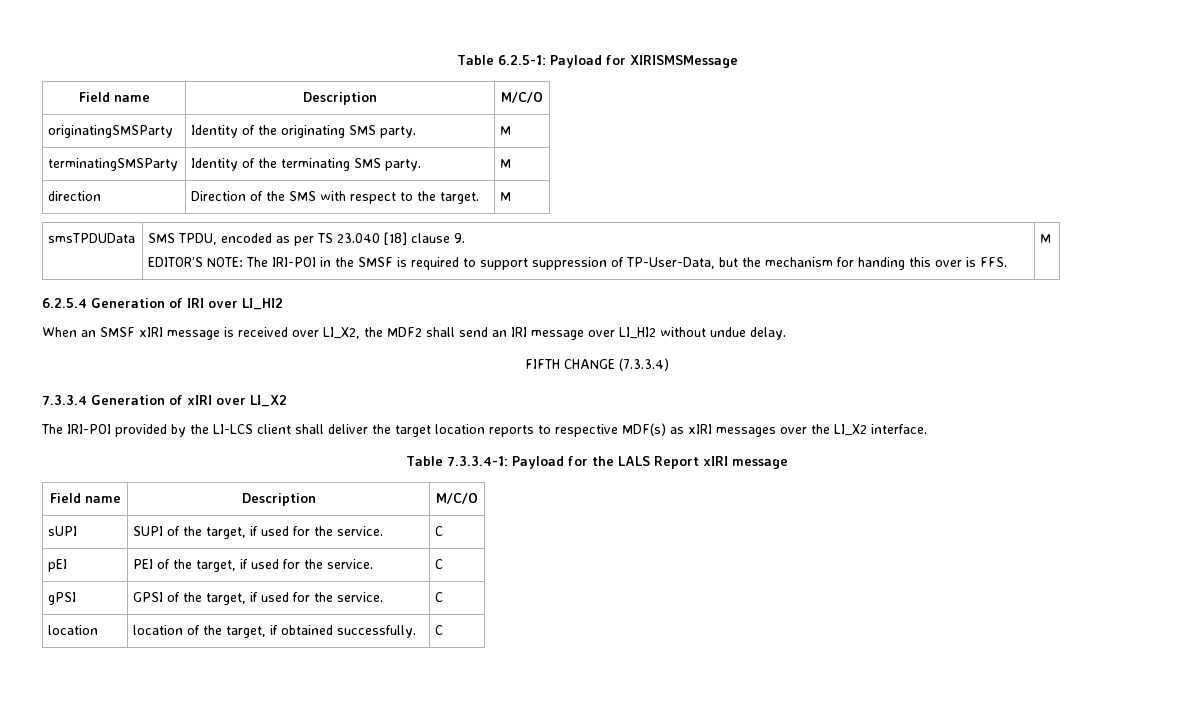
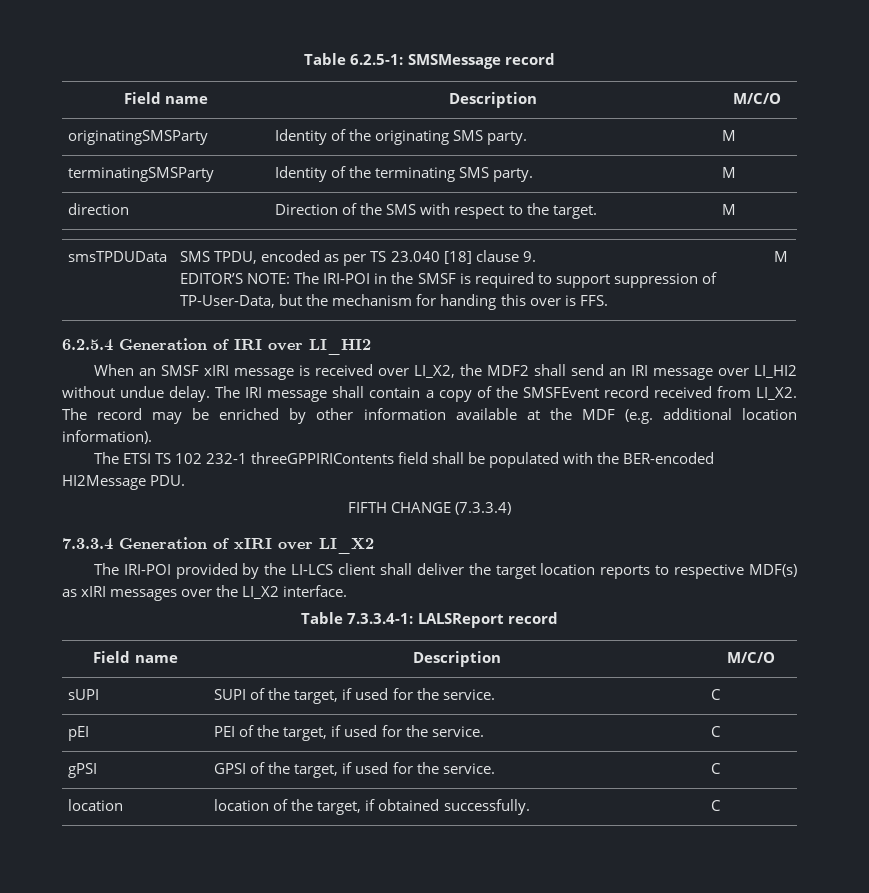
[549,55,738,68] Payload for XIRISMSMessage -> [407,53,555,69] SMSMessage record
(786, 333) none -> [215,386,797,402] [62,408,797,424] [62,430,152,444] [93,452,715,468] [62,475,186,490] The IRI message shall contain a copy of the SMSFEvent record received from LI_X2. The record may be enriched by other information available at the MDF (e.g. additional location information). // The ETSI TS 102 232-1 threeGPPIRIContents field shall be populated with the BER-encoded HI2Message PDU.
[511,456,788,469] Payload for the LALS Report xIRI message -> [417,612,558,628] LALSReport record

